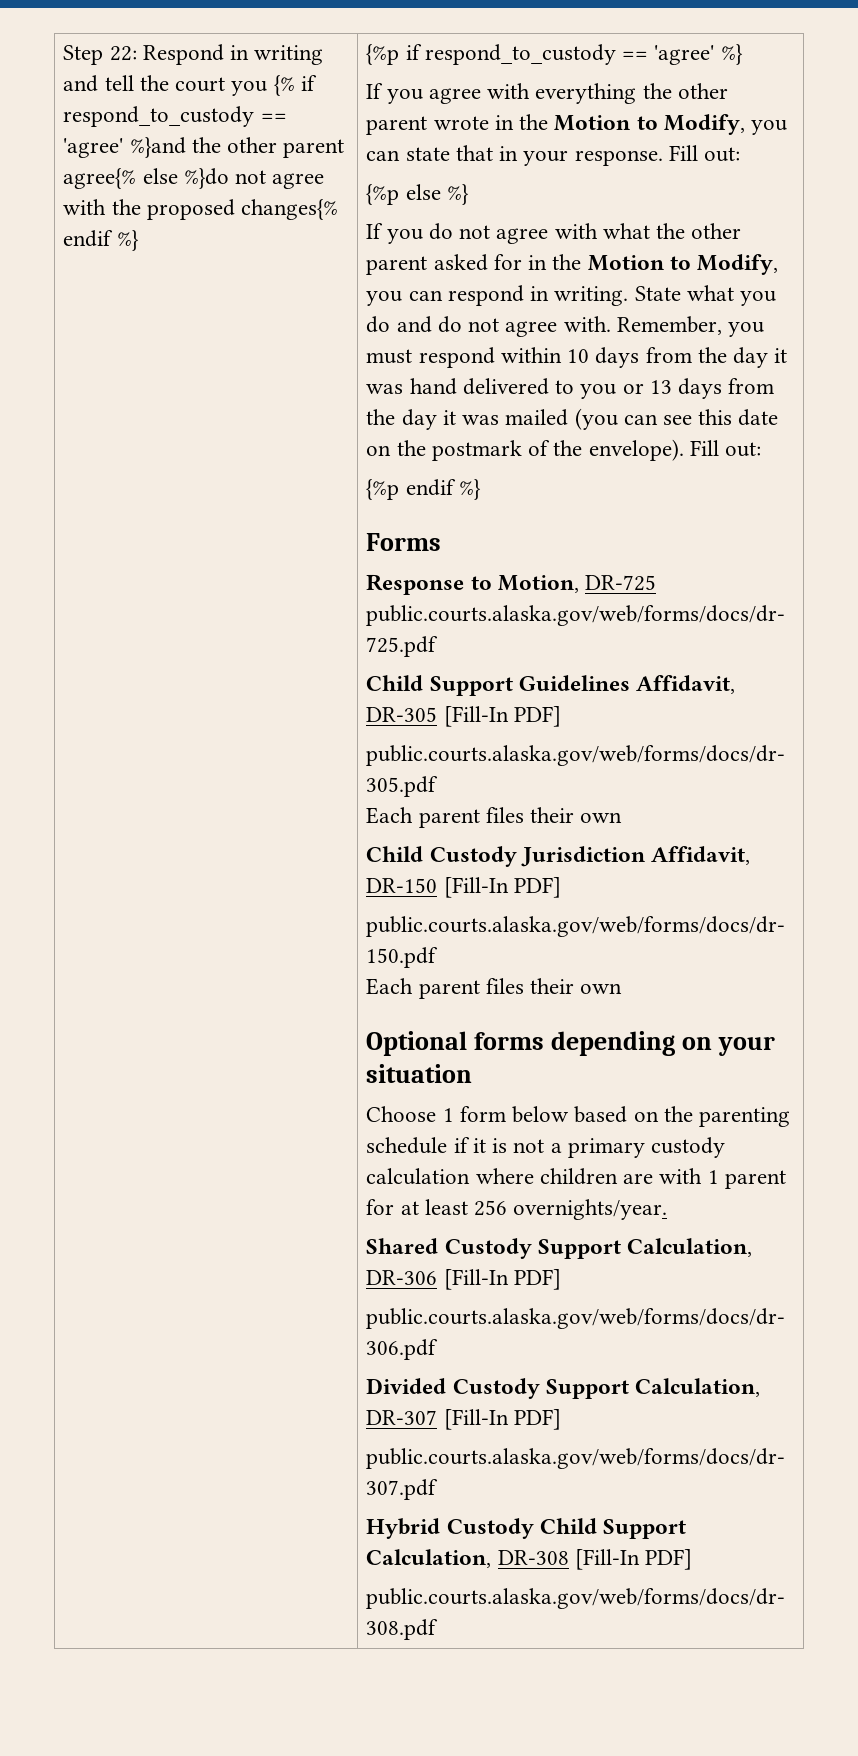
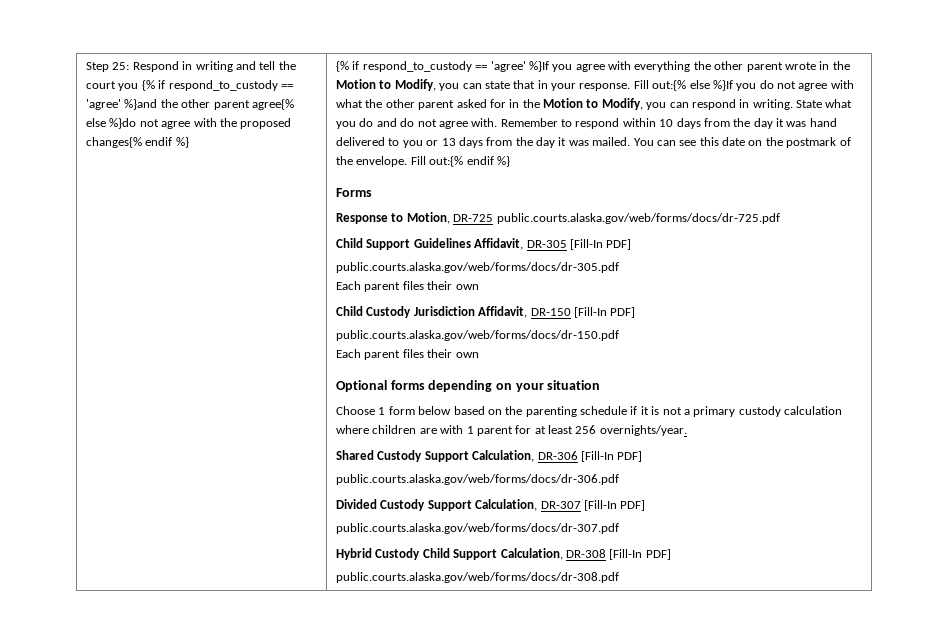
[109,46,137,61] 22: -> [112,62,130,70] 25:
[366,44,743,65] [366,83,384,99] {%p if respond_to_custody == 'agree' %} // If -> [336,61,549,72] {% if respond_to_custody == 'agree' %}If
[703,147,740,162] [366,184,469,205] [366,223,384,239] out: // {%p else %} // If -> [652,80,733,91] out:{% else %}If
[616,316,764,337] [366,349,413,364] Remember, you must -> [500,118,573,127] Remember to
[505,408,618,430] mailed (you -> [592,137,654,146] mailed. You
[588,439,761,461] [366,479,400,500] envelope). Fill out: // {%p -> [356,156,464,167] envelope. Fill out:{%

